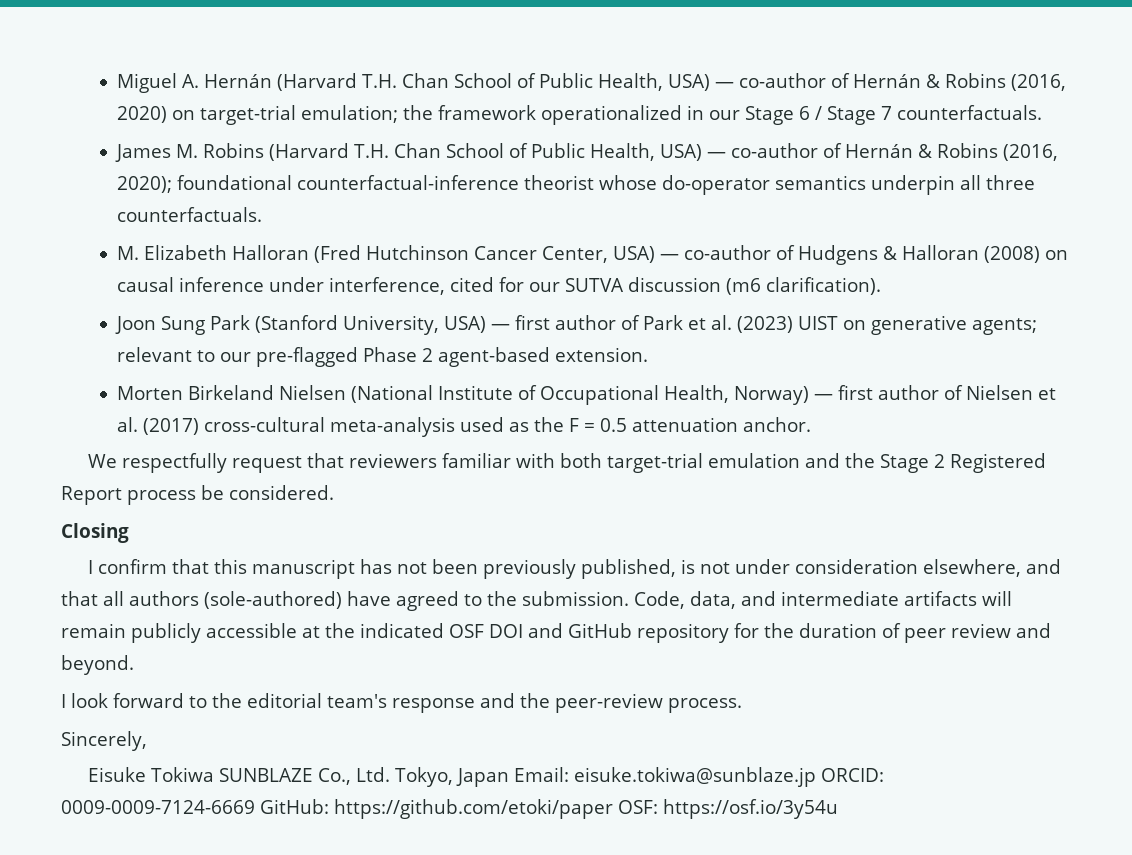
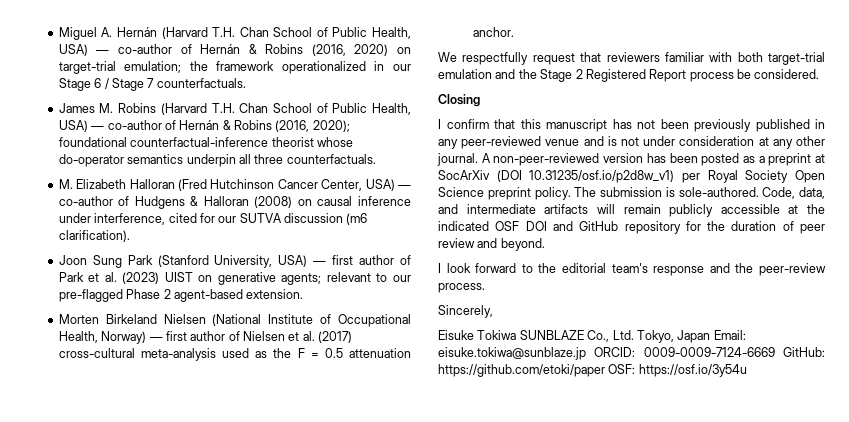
[581,559,1062,579] [61,591,629,611] published, is not under consideration elsewhere, and that all authors (sole-authored) have agreed to the submission. -> [755,119,825,132] [438,136,825,149] [437,153,825,166] [438,170,825,183] [438,187,759,200] published in any peer-reviewed venue and is not under consideration at any other journal. A non-peer-reviewed version has been posted as a preprint at SocArXiv (DOI 10.31235/osf.io/p2d8w_v1) per Royal Society Open Science preprint policy. The submission is sole-authored.

